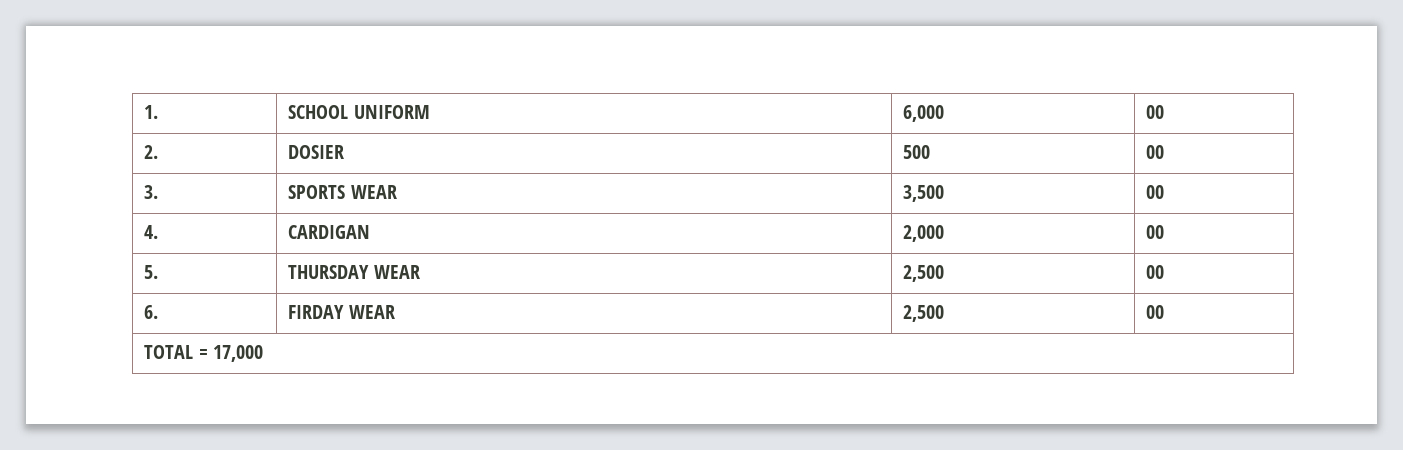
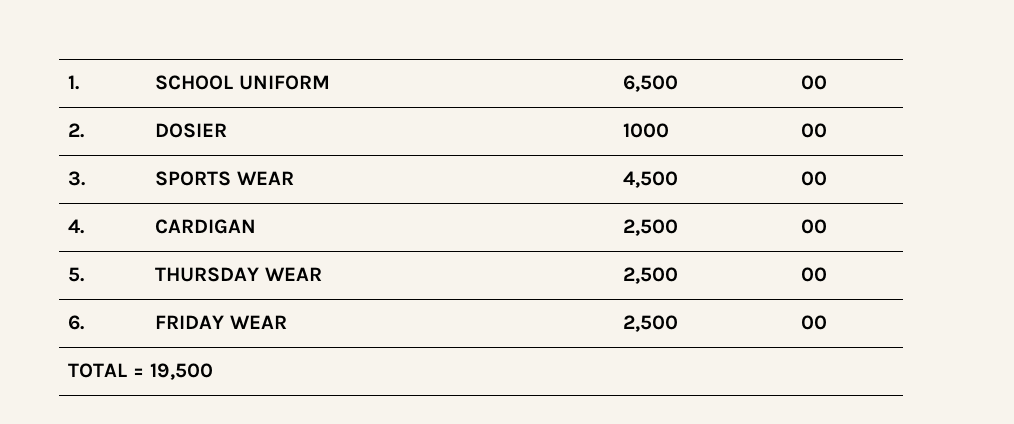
[903,105,945,122] 6,000 -> [623,75,679,92] 6,500
[903,145,931,159] 500 -> [623,123,670,138] 1000
[903,185,945,202] 3,500 -> [623,171,679,188] 4,500
[903,225,945,242] 2,000 -> [623,219,679,236] 2,500
[288,305,345,319] FIRDAY -> [155,315,225,329] FRIDAY
[212,345,263,362] 17,000 -> [149,363,213,380] 19,500

